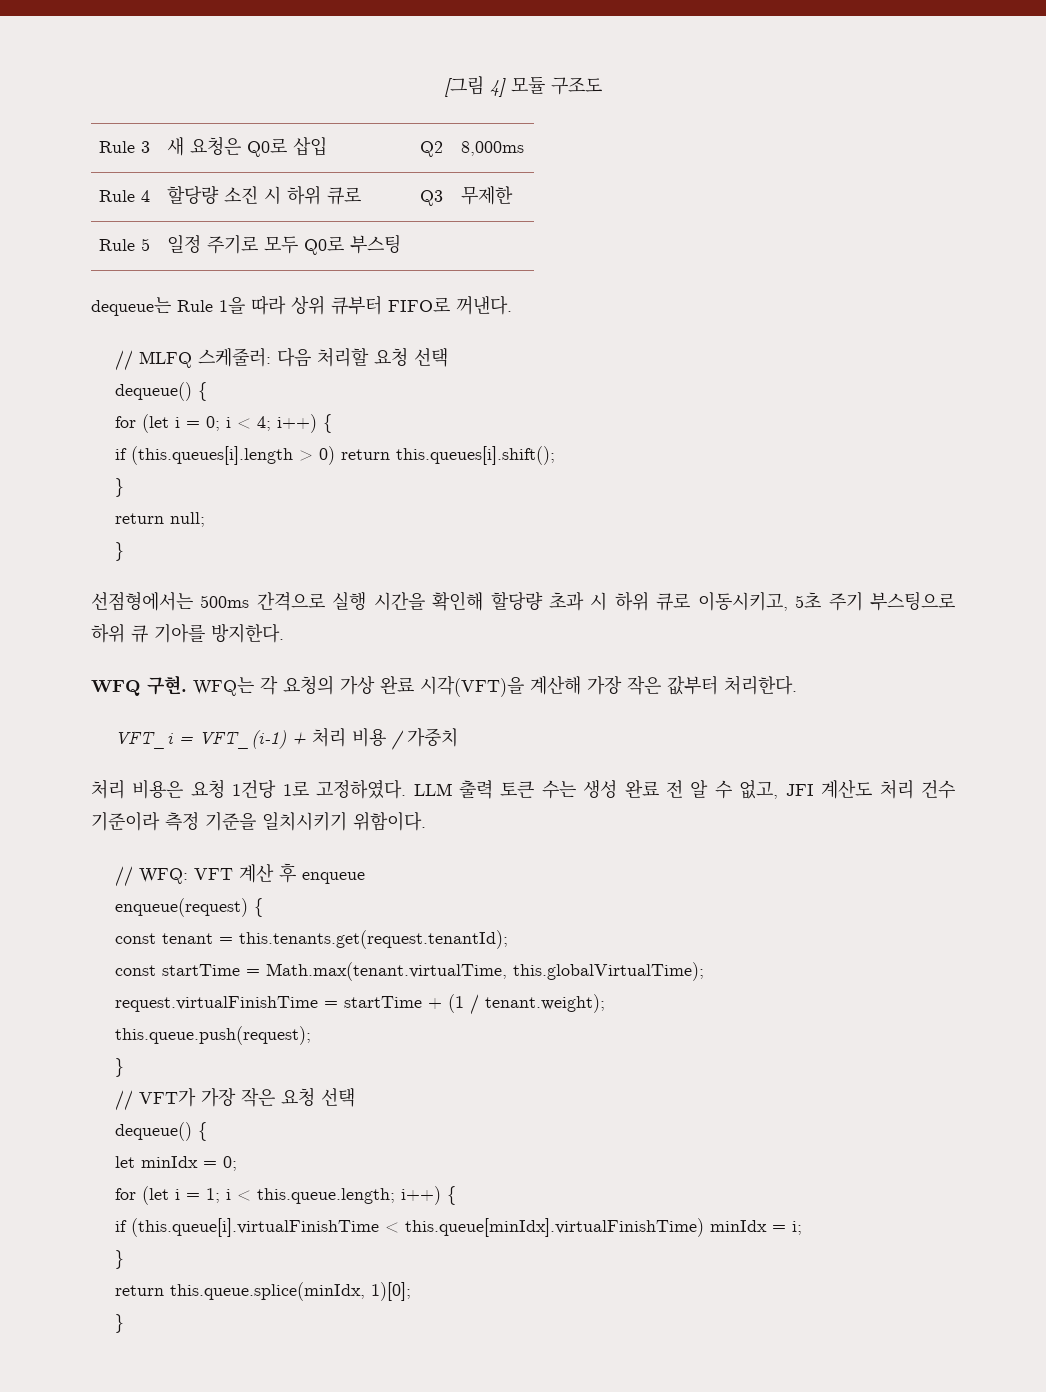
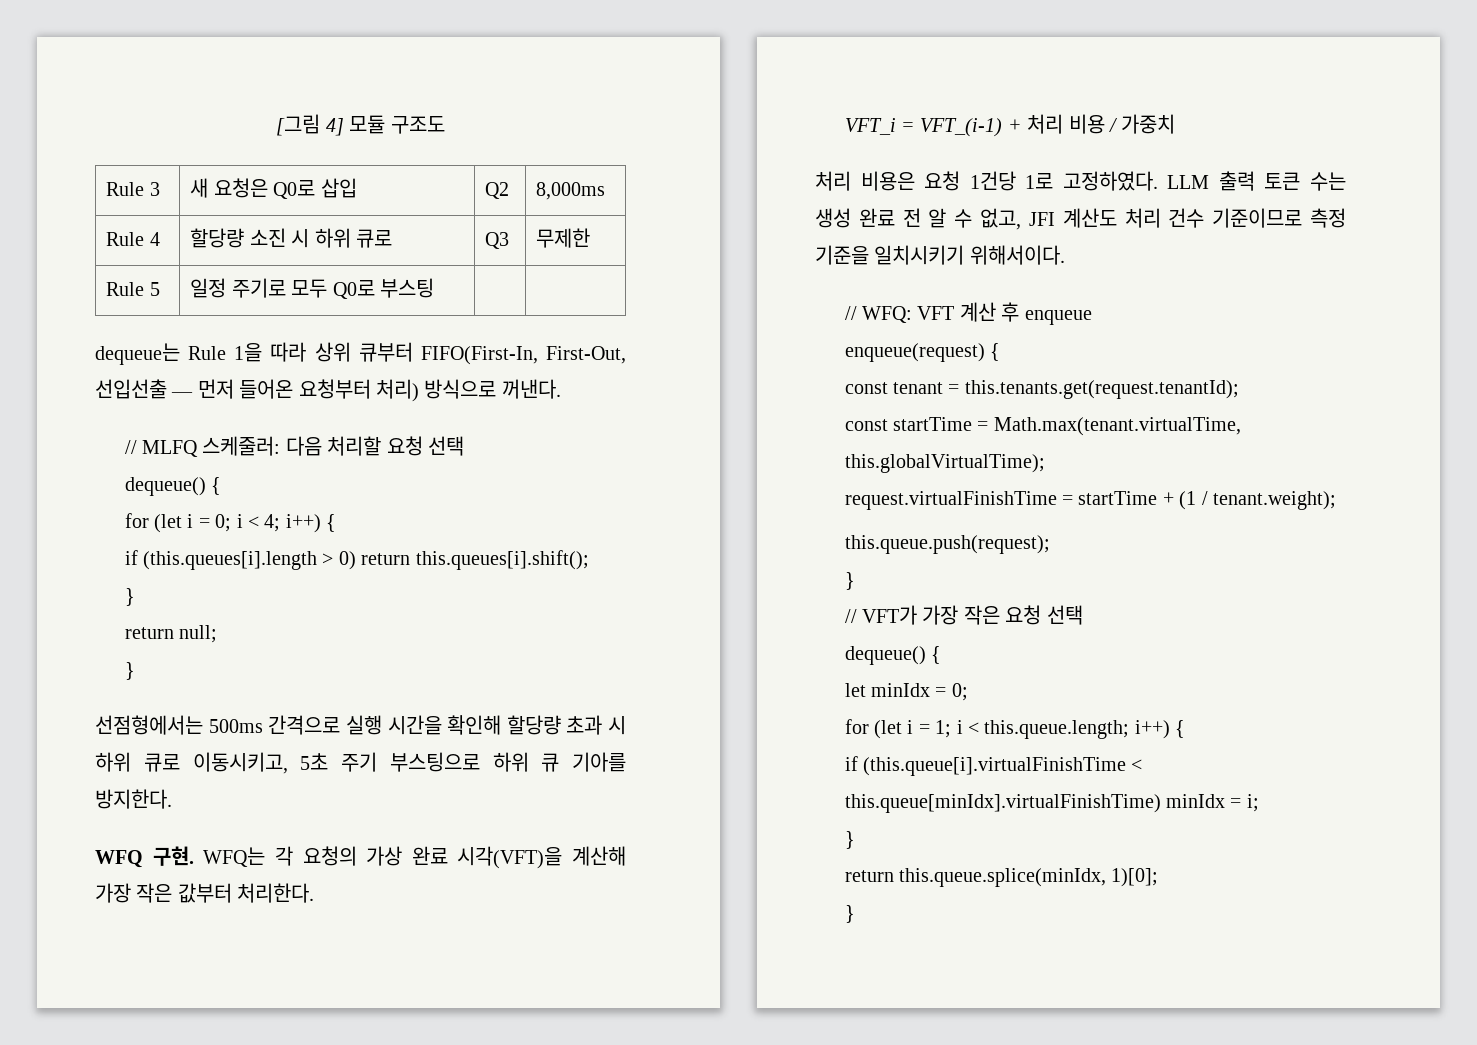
[388,297,450,312] FIFO로 -> [420,346,626,365] [95,379,497,402] FIFO(First-In, First-Out, 선입선출 — 먼저 들어온 요청부터 처리) 방식으로
[91,812,160,831] 기준이라 -> [1212,208,1303,228] 기준이므로
[353,811,426,831] 위함이다. -> [969,245,1065,265] 위해서이다.

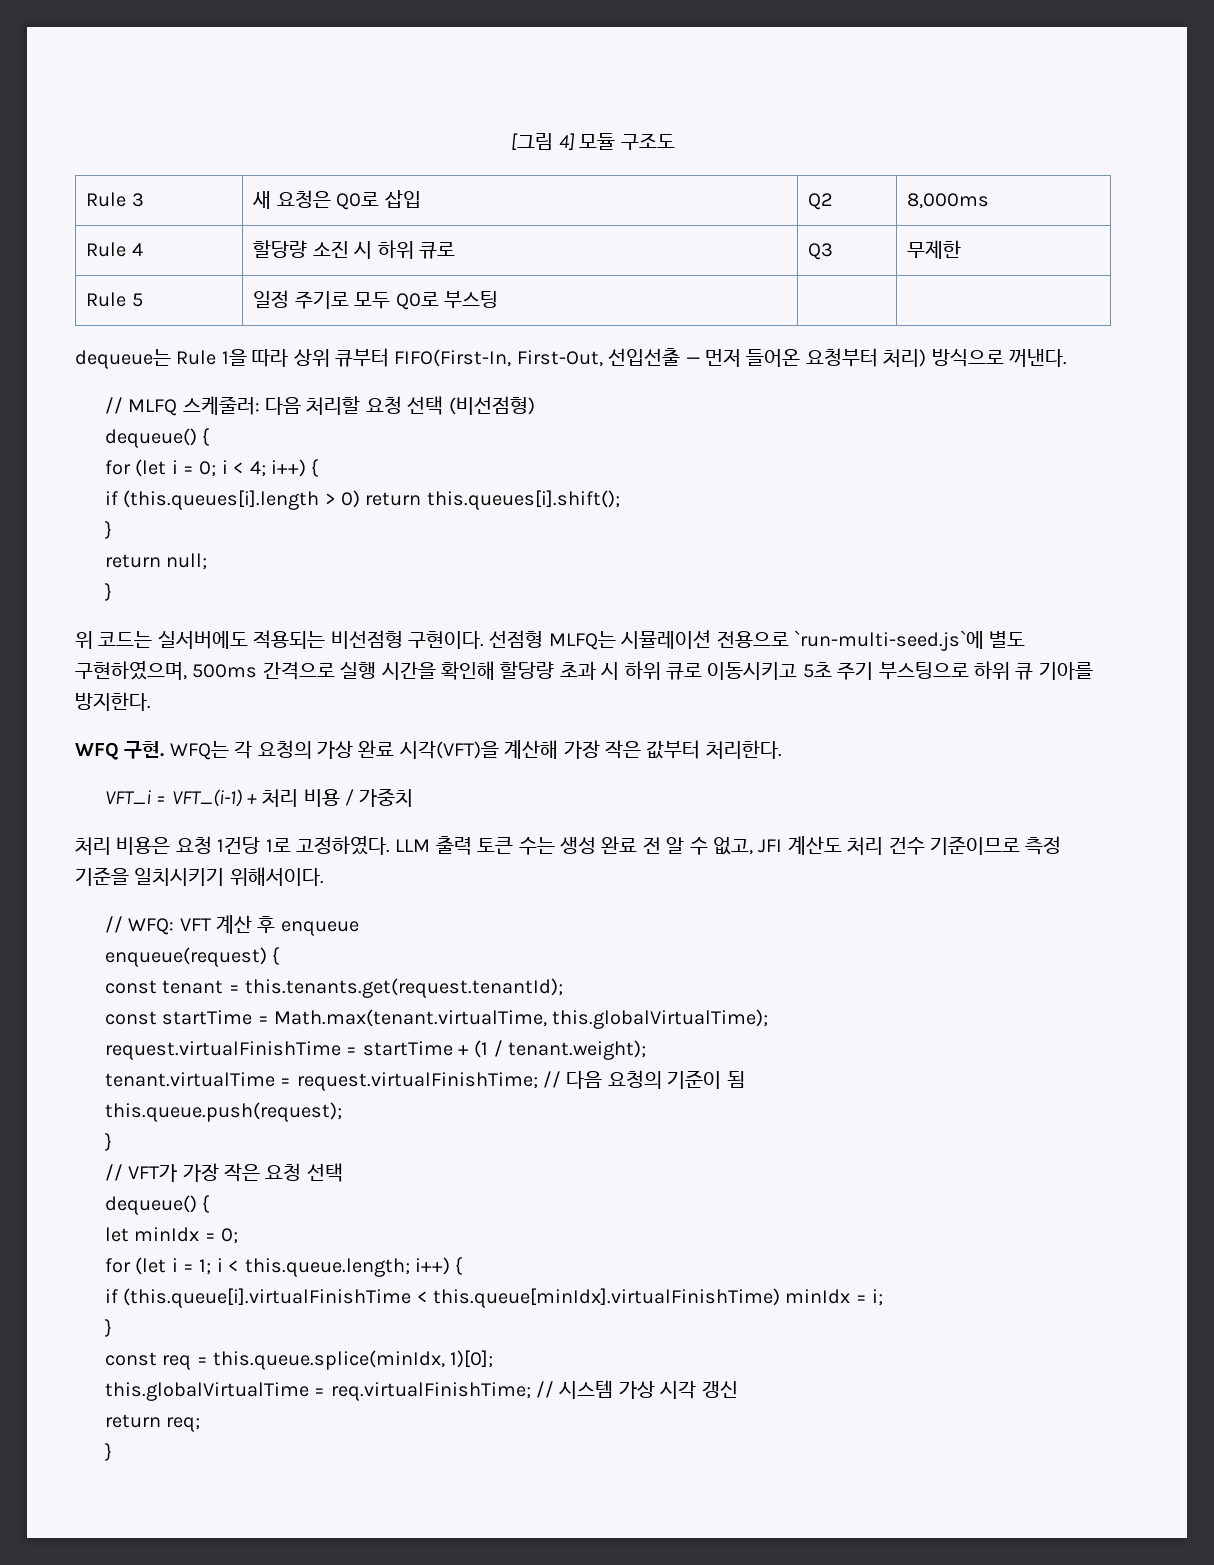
(465, 446) none -> [448,396,535,415] (비선점형)
[95,715,203,735] 선점형에서는 -> [75,630,1026,651] [75,660,187,680] 위 코드는 실서버에도 적용되는 비선점형 구현이다. 선점형 MLFQ는 시뮬레이션 전용으로 `run-multi-seed.js`에 별도 구현하였으며,
[192,752,288,774] 이동시키고, -> [707,662,798,680] 이동시키고
(1337, 500) none -> [104,1070,745,1091] // tenant.virtualTime = request.virtualFinishTime; // 다음 요청의 기준이 됨
[844,870,894,882] return -> [104,1352,208,1370] const req =
(1159, 877) none -> [104,1380,738,1401] [104,1414,201,1432] // this.globalVirtualTime = req.virtualFinishTime; // 시스템 가상 시각 갱신 // return req;

